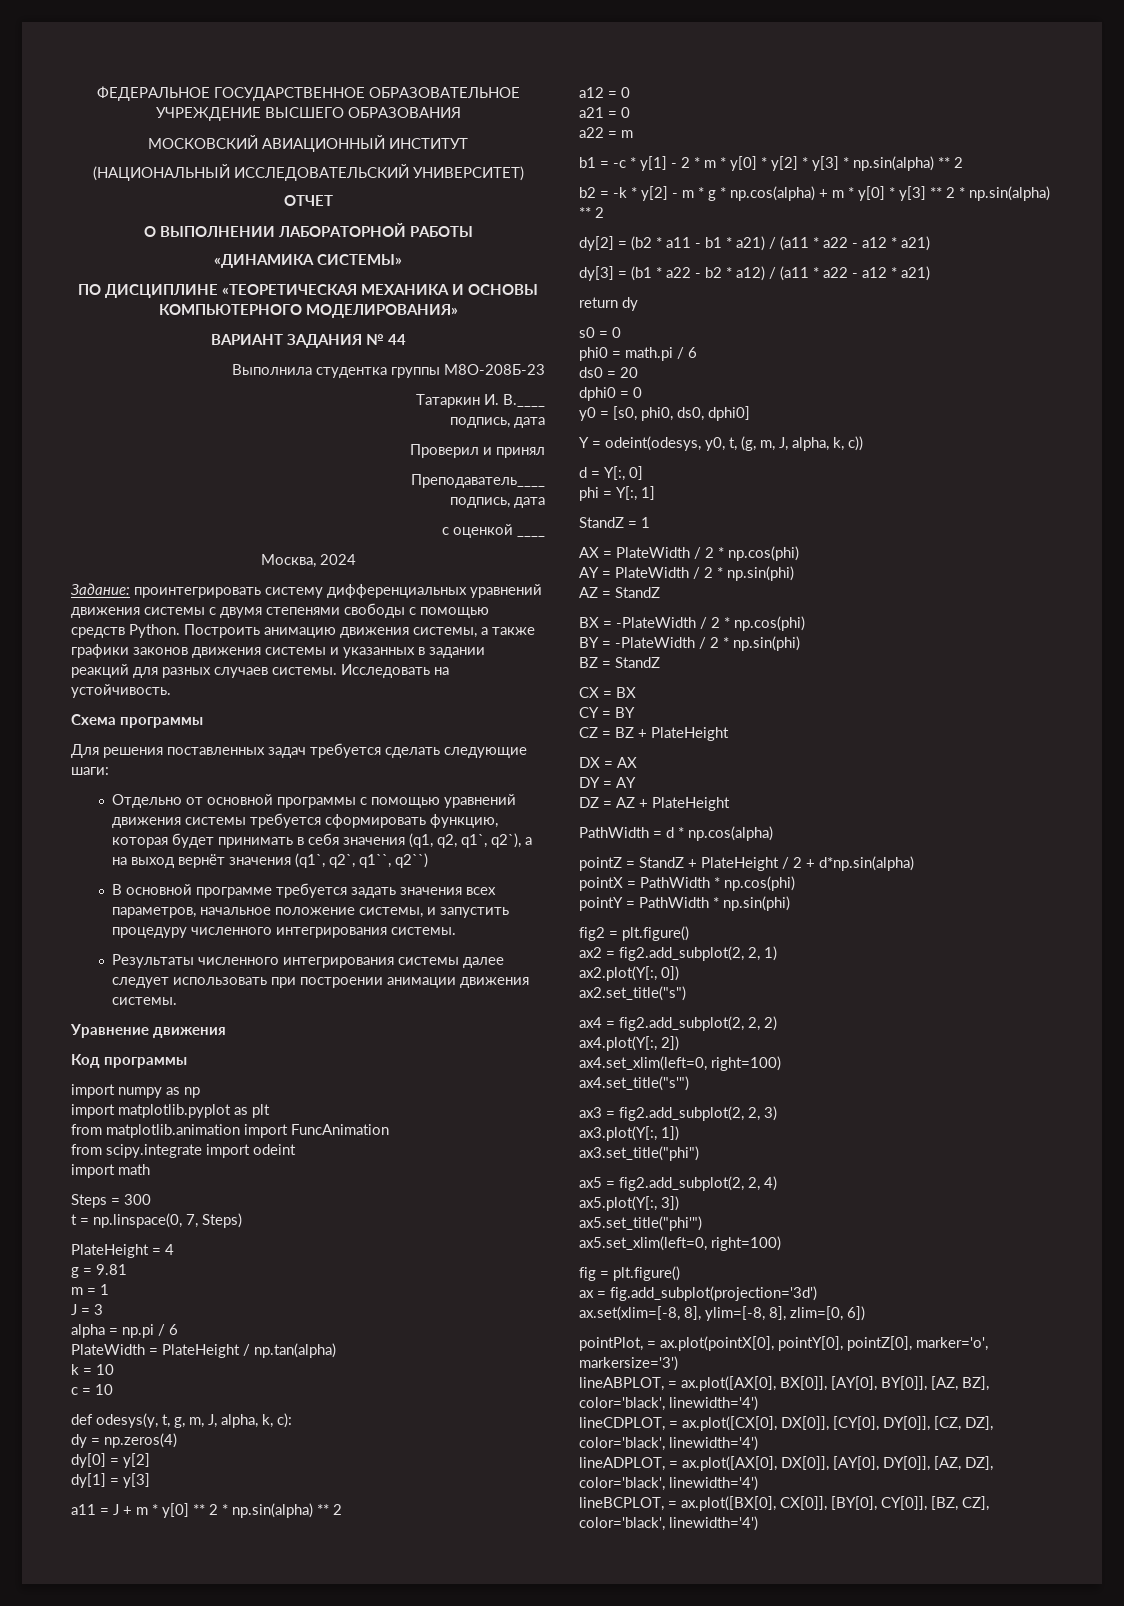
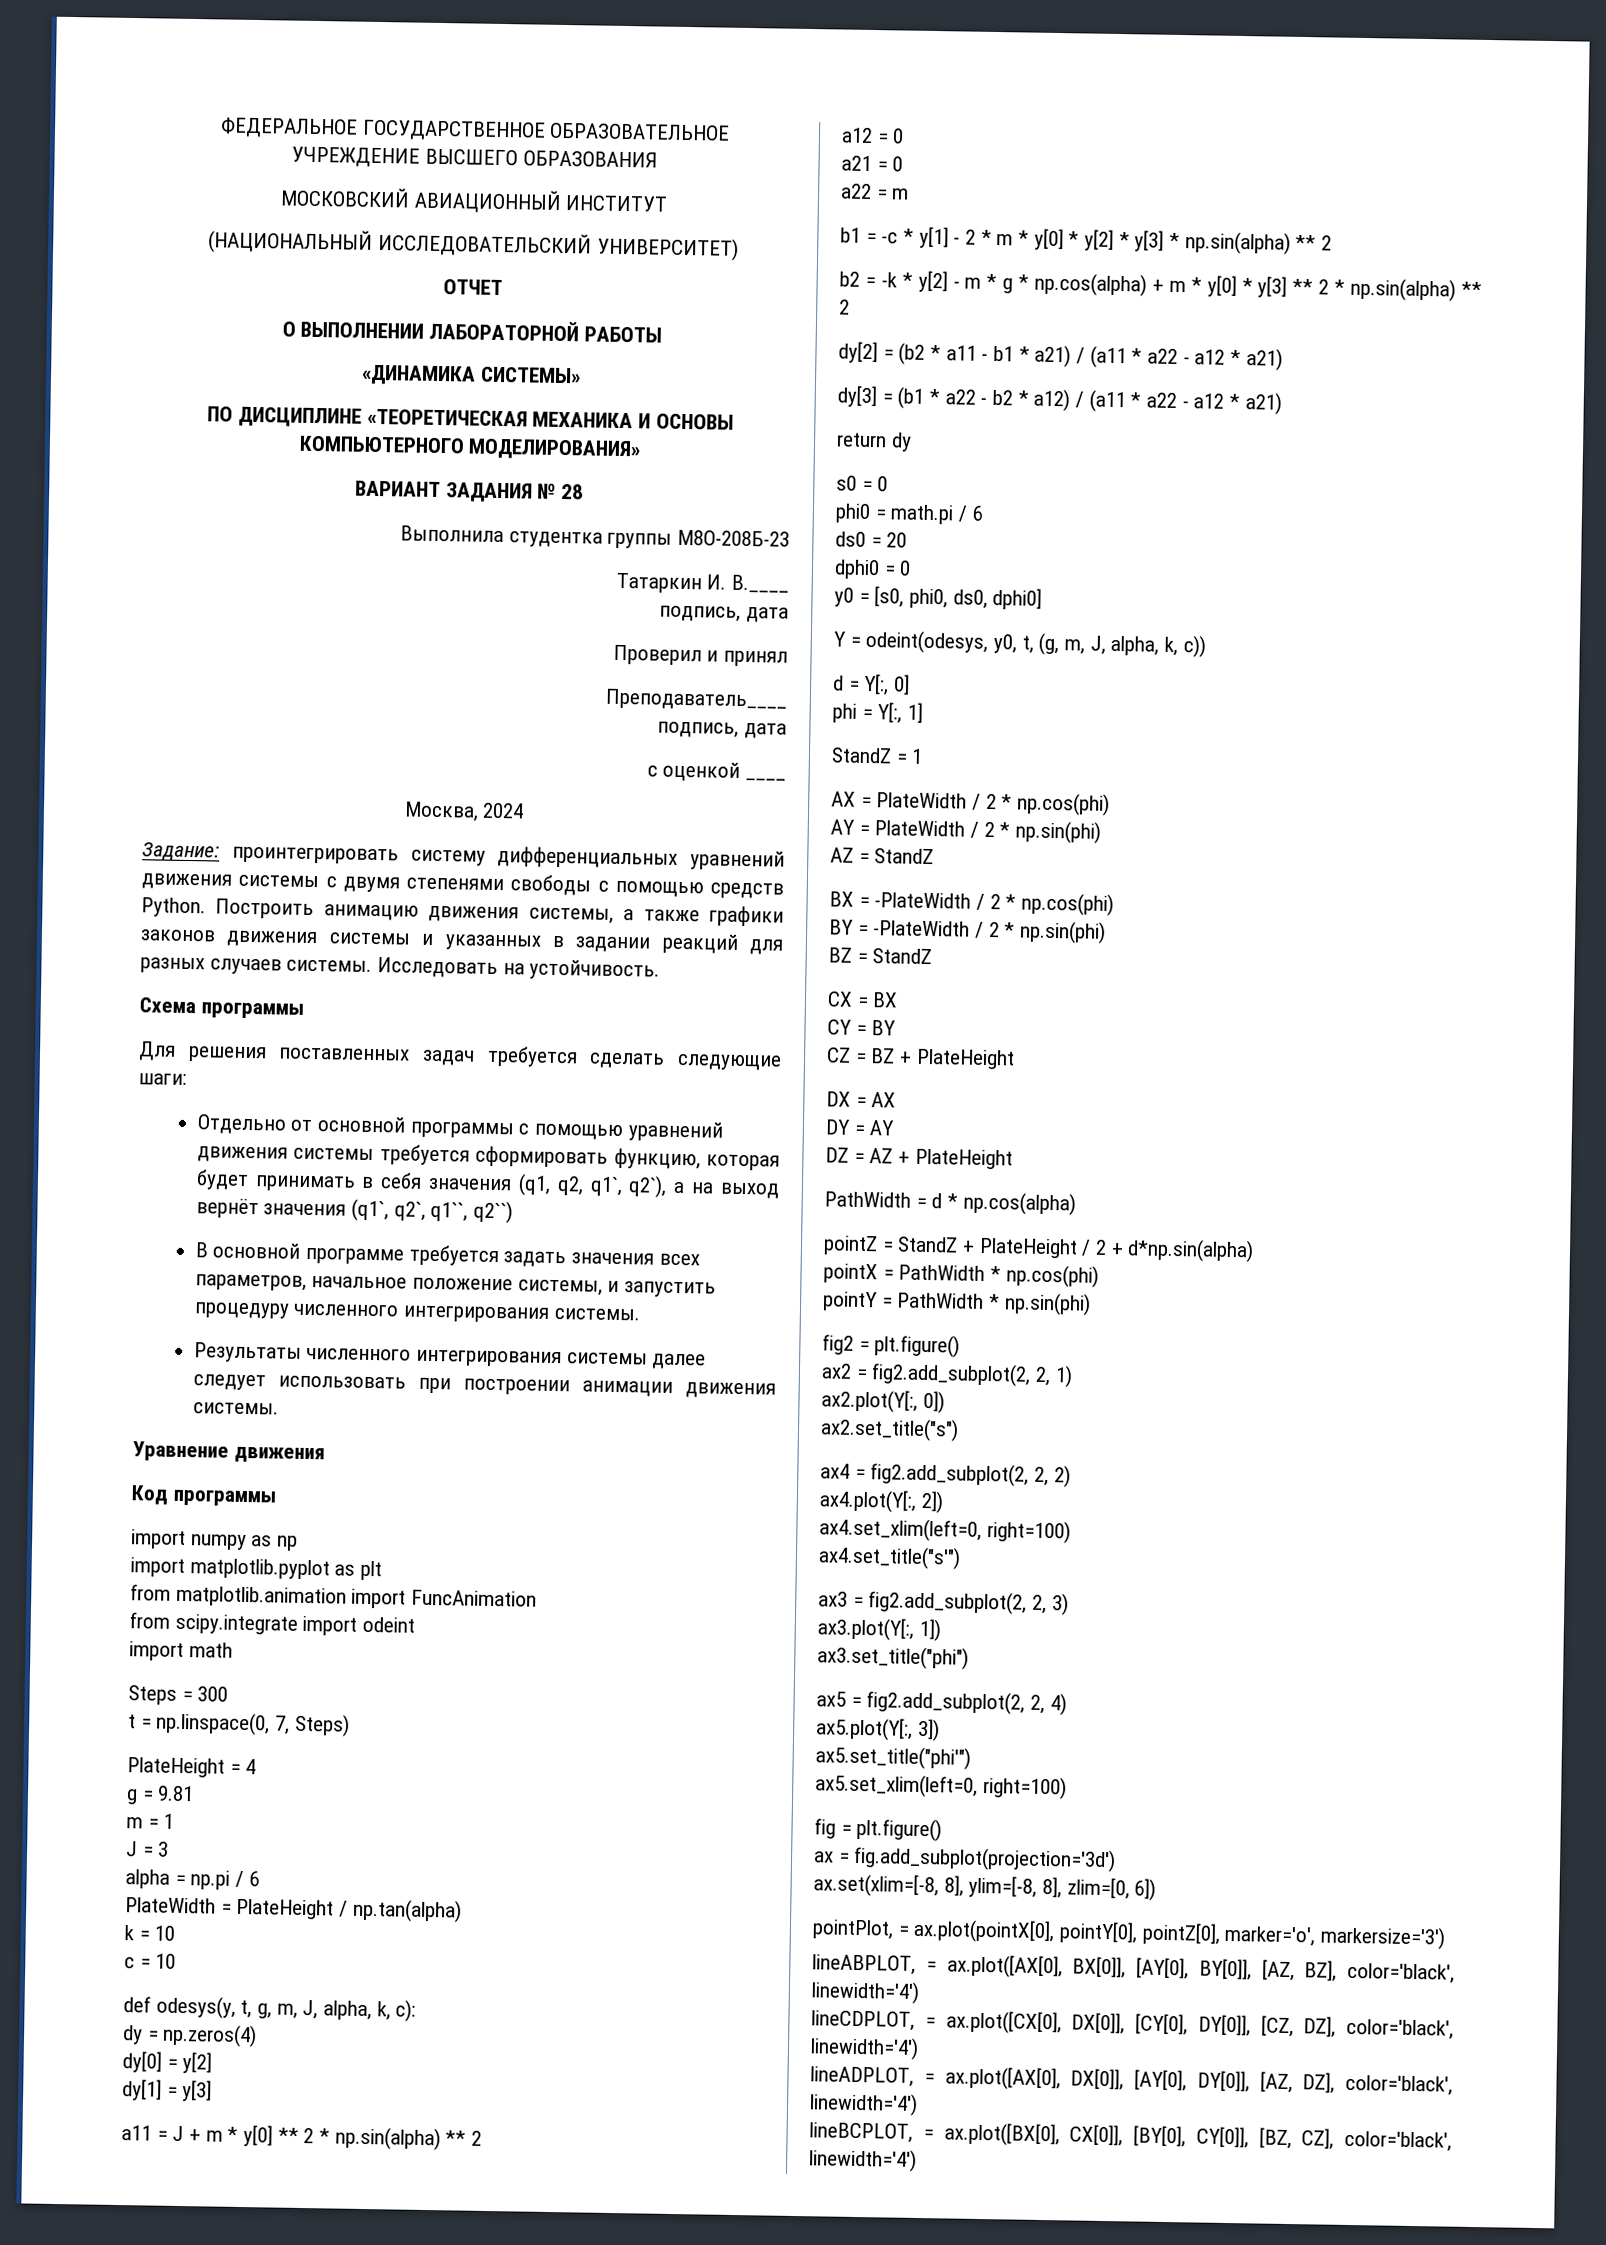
[387,334,406,345] 44 -> [561,483,585,500] 28

